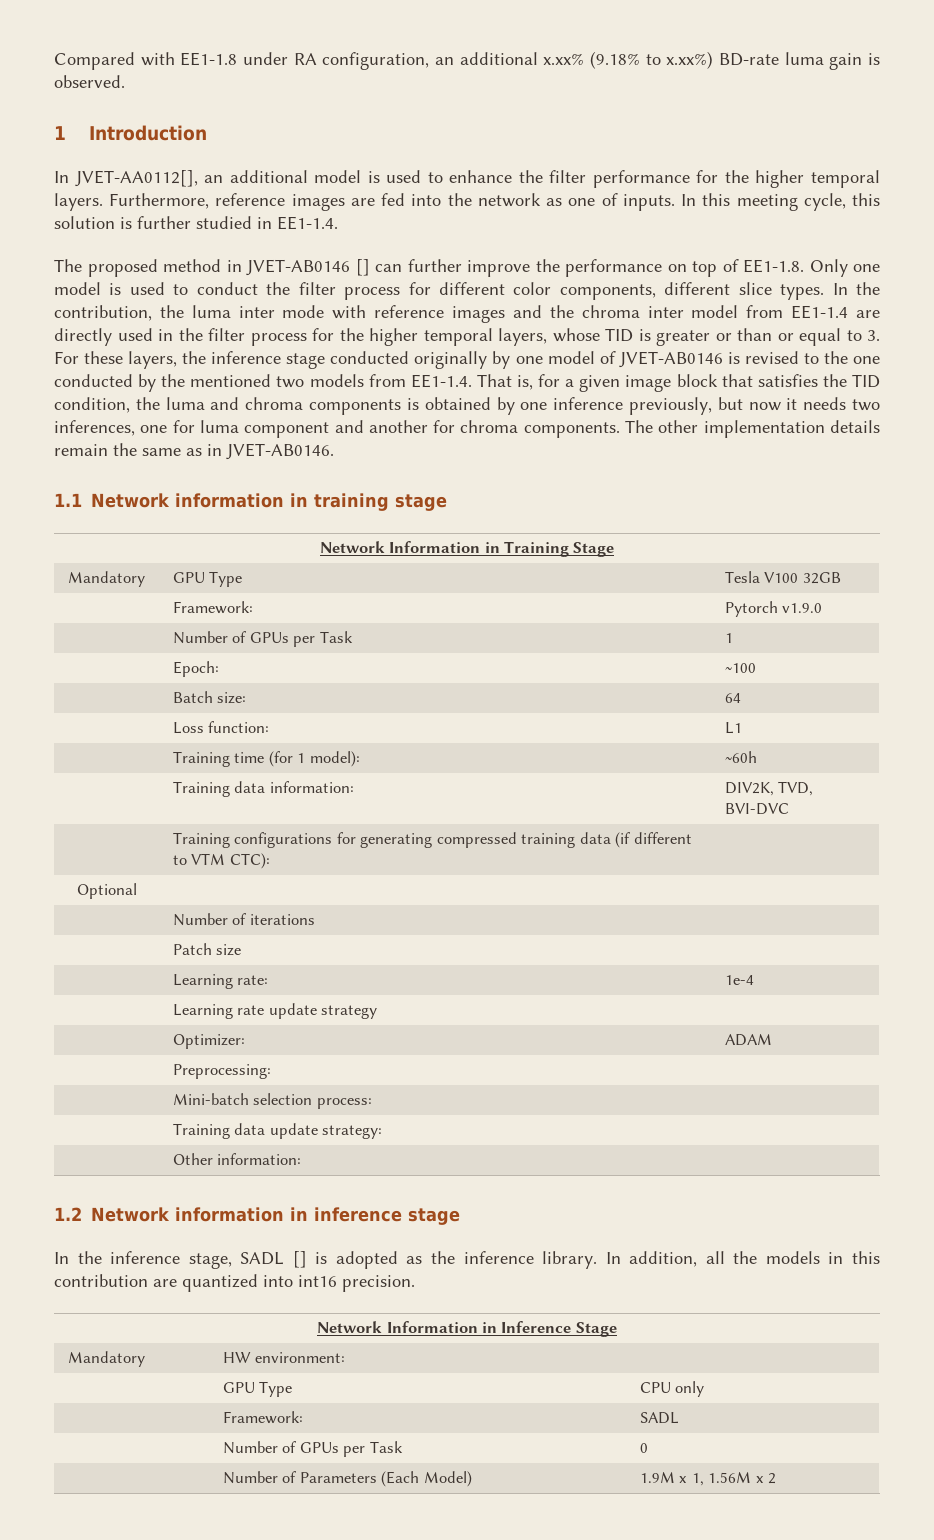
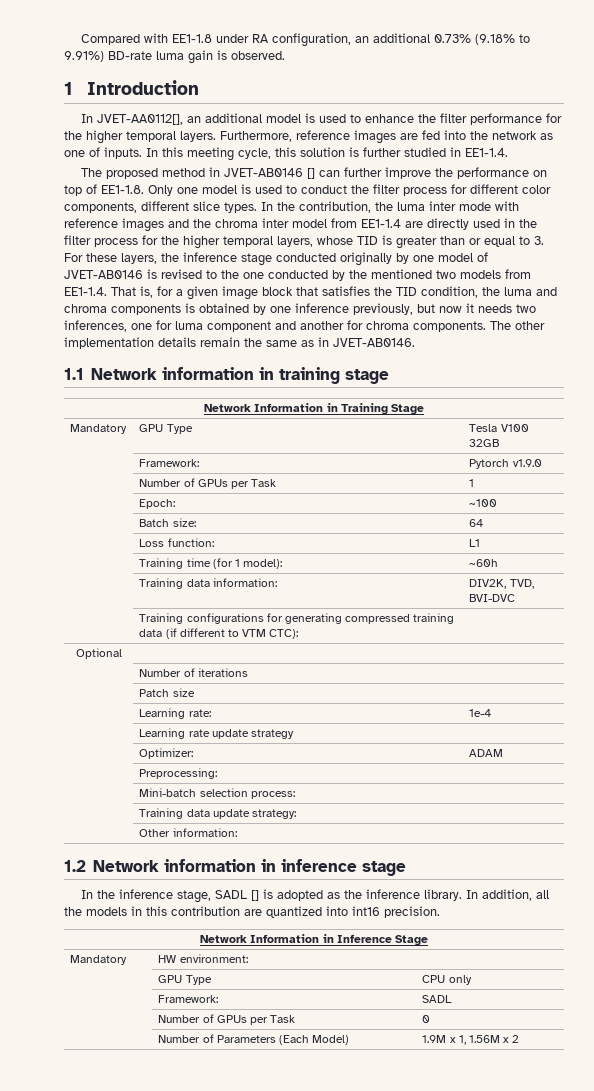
[543,53,585,65] x.xx% -> [433,34,471,43] 0.73%
[666,51,714,69] x.xx%) -> [64,51,104,62] 9.91%)
[715,333,732,341] or -> (437, 242) none

